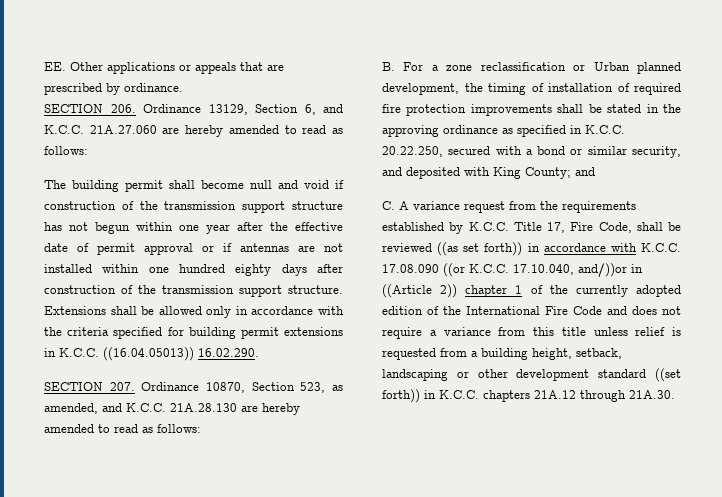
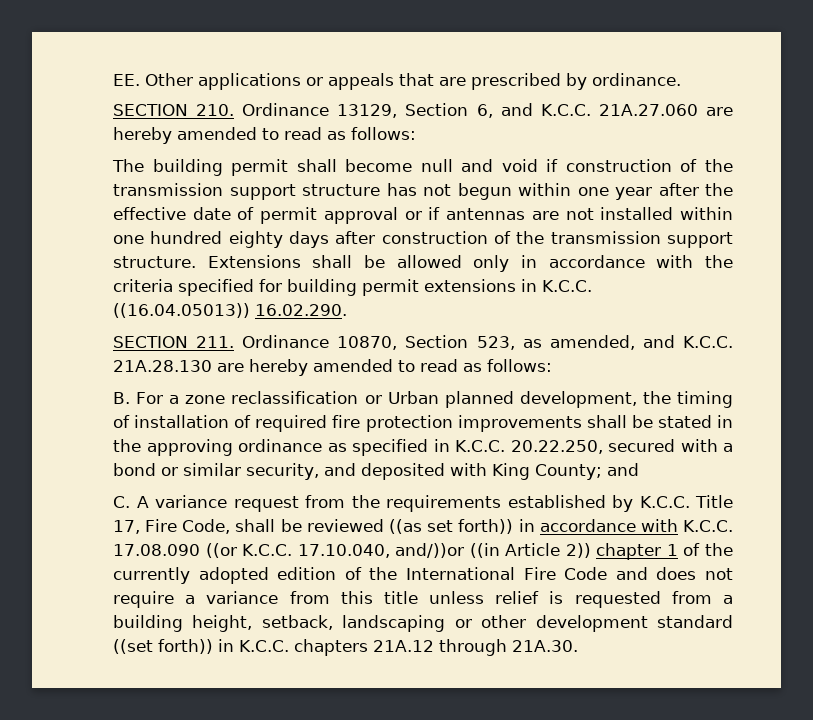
[110,104,136,113] 206. -> [196,104,235,116] 210.
[109,382,135,391] 207. -> [196,336,235,348] 211.
[631,264,643,273] [382,284,432,298] in ((Article -> [469,543,561,558] ((in Article

